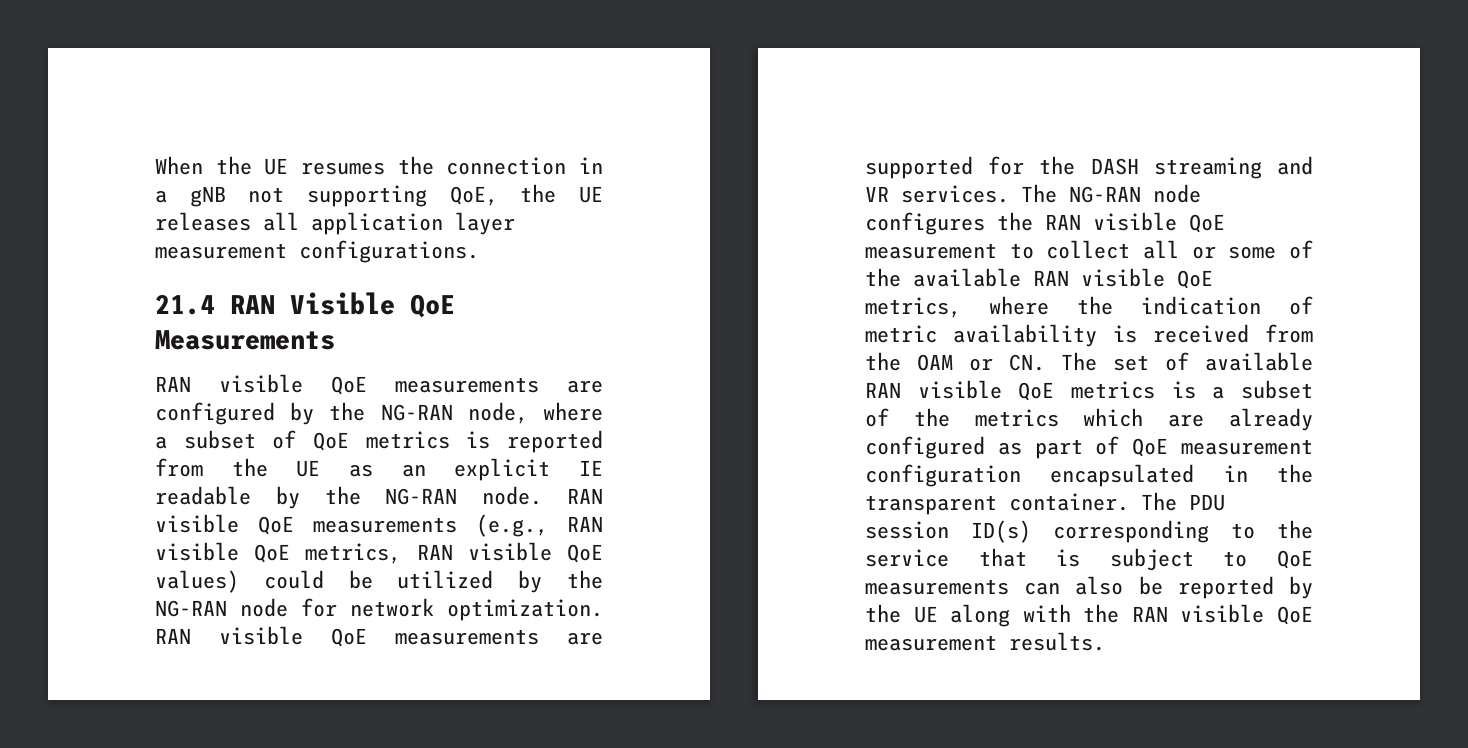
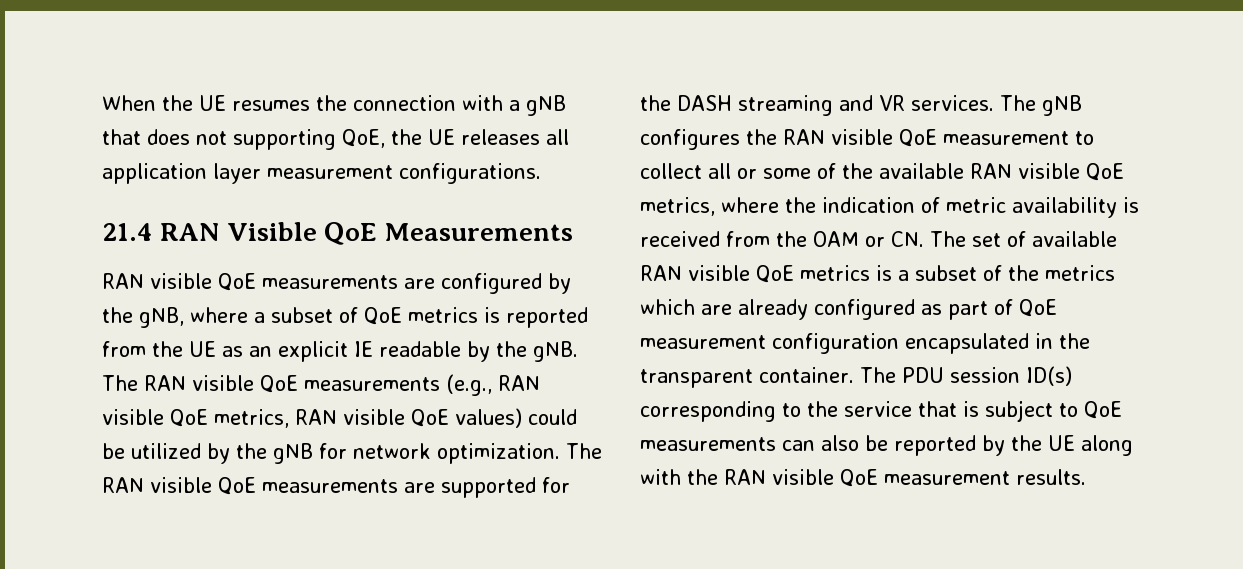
[579,157,603,174] in -> [462,95,503,111] with
(226, 196) none -> [102,129,190,145] that does
[380,402,528,424] NG-RAN node, -> [139,307,184,328] gNB,
[385,486,543,505] NG-RAN node. -> [533,341,578,362] [102,375,138,391] gNB. The
[155,598,288,617] NG-RAN node -> [273,443,313,464] gNB
(603, 610) none -> [566,443,602,459] The
[1069,184,1201,203] NG-RAN node -> [1042,95,1082,116] gNB

